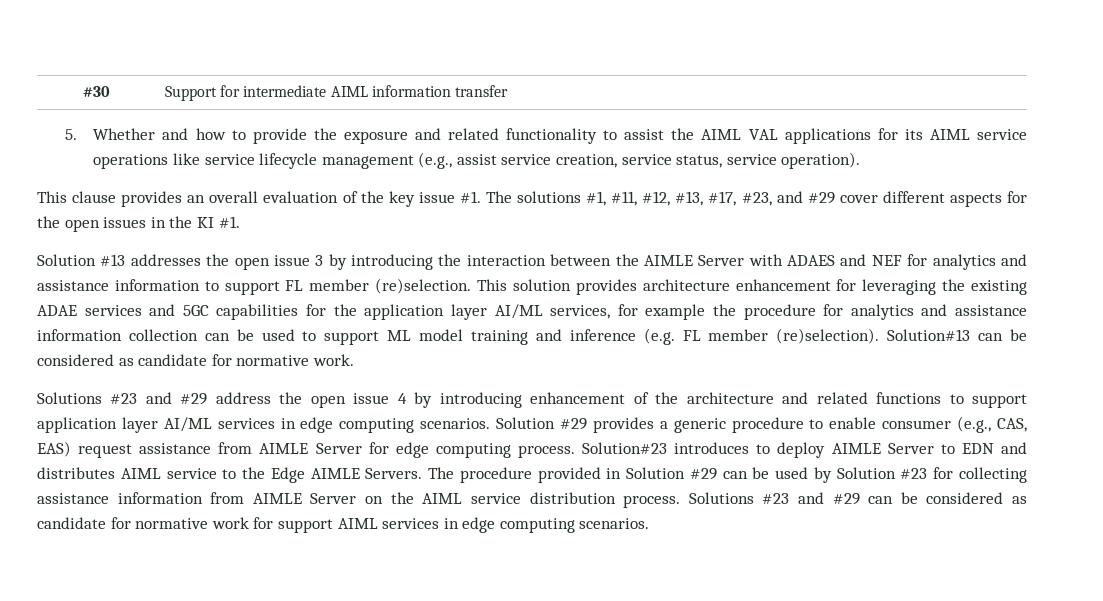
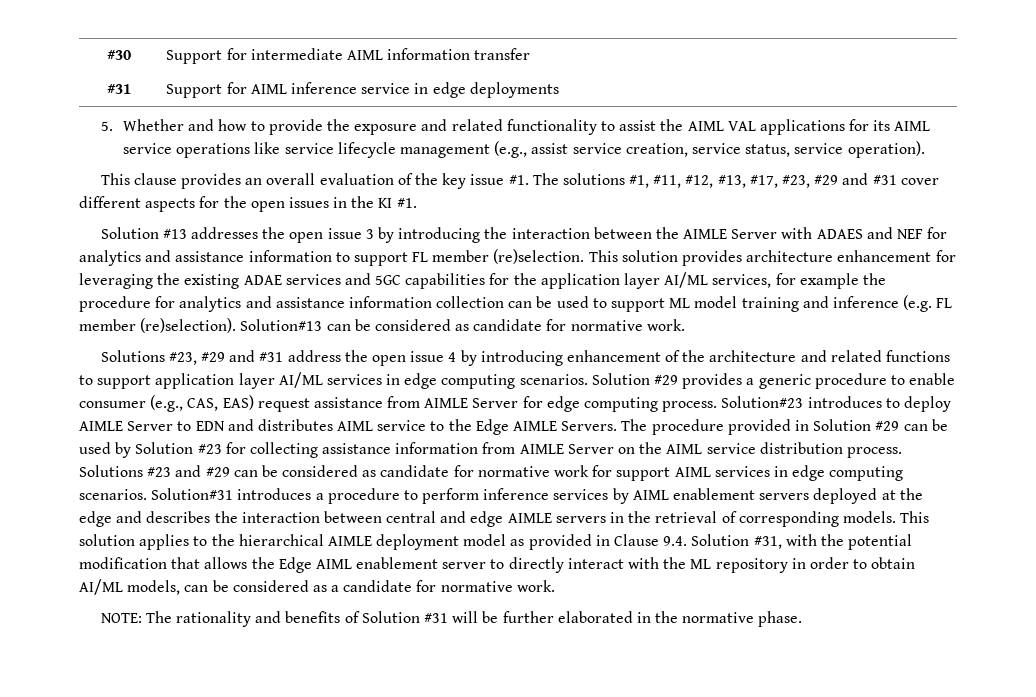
(509, 91) none -> [107,84,131,94] [166,82,559,98] // #31 | Support for AIML inference service in edge deployments
[776,191,835,204] and #29 -> [814,173,897,185] #29 and #31
[110,392,208,405] #23 and #29 -> [168,350,284,365] #23, #29 and #31
(650, 523) none -> [151,488,923,504] [79,511,930,527] [79,534,913,550] [79,557,916,573] [79,579,555,595] [100,611,803,627] Solution#31 introduces a procedure to perform inference services by AIML enablement servers deployed at the edge and describes the interaction between central and edge AIMLE servers in the retrieval of corresponding models. This solution applies to the hierarchical AIMLE deployment model as provided in Clause 9.4. Solution #31, with the potential modification that allows the Edge AIML enablement server to directly interact with the ML repository in order to obtain AI/ML models, can be considered as a candidate for normative work. // NOTE: The rationality and benefits of Solution #31 will be further elaborated in the normative phase.

